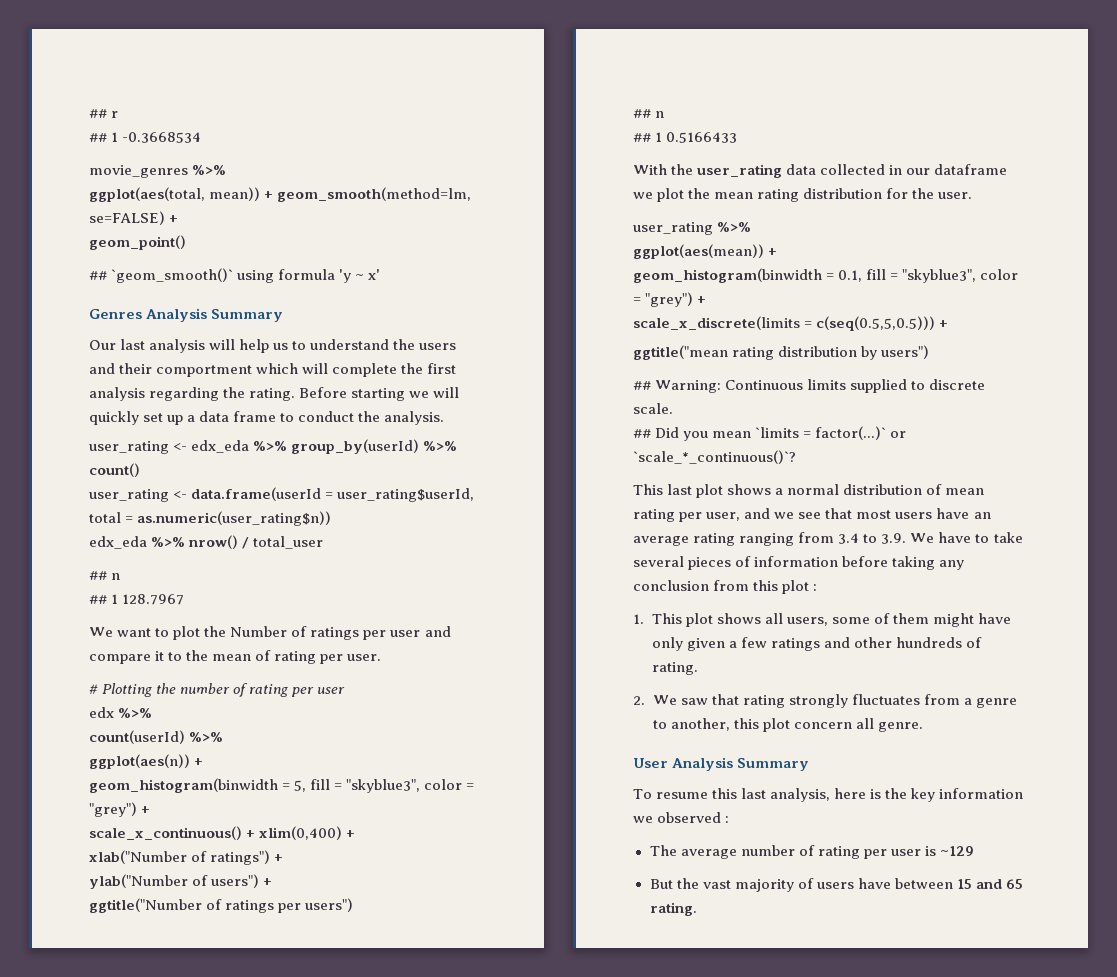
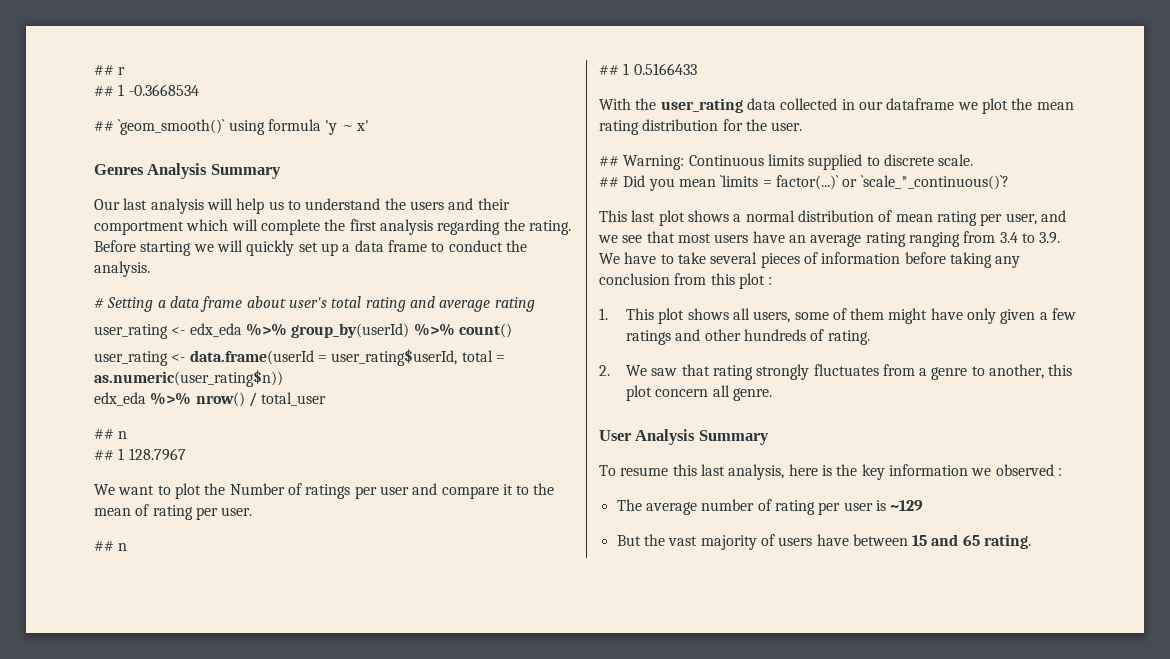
[89,165,227,178] [89,187,472,202] [89,211,179,225] [89,235,186,250] // movie_genres %>% // ggplot(aes(total, mean)) + geom_smooth(method=lm, se=FALSE) + // geom_point() -> (199, 90) none
(445, 418) none -> [94,296,535,312] // # Setting a data frame about user's total rating and average rating
[89,683,346,697] [89,707,153,718] [89,730,224,744] [89,754,204,769] [89,778,475,793] [89,802,151,817] [89,826,356,840] [89,850,284,865] [89,874,273,889] [89,898,354,913] // # Plotting the number of rating per user // edx %>% // count(userId) %>% // ggplot(aes(n)) + // geom_histogram(binwidth = 5, fill = "skyblue3", color = "grey") + // scale_x_continuous() + xlim(0,400) + // xlab("Number of ratings") + // ylab("Number of users") + // ggtitle("Number of ratings per users") -> (253, 511) none
[633,222,752,235] [633,244,778,259] [633,268,1019,283] [633,292,707,307] [633,316,949,331] [633,345,930,360] // user_rating %>% // ggplot(aes(mean)) + // geom_histogram(binwidth = 0.1, fill = "skyblue3", color = "grey") + // scale_x_discrete(limits = c(seq(0.5,5,0.5))) + // ggtitle("mean rating distribution by users") -> (803, 126) none

